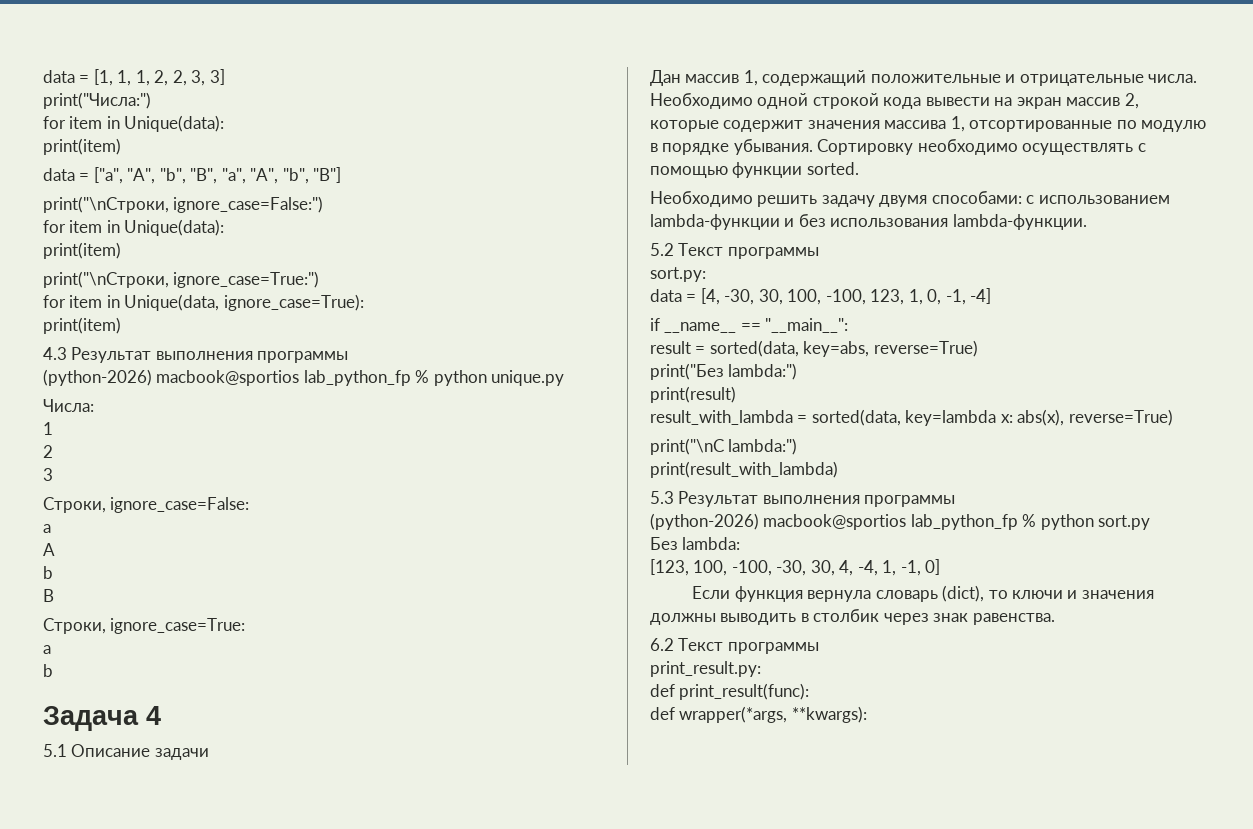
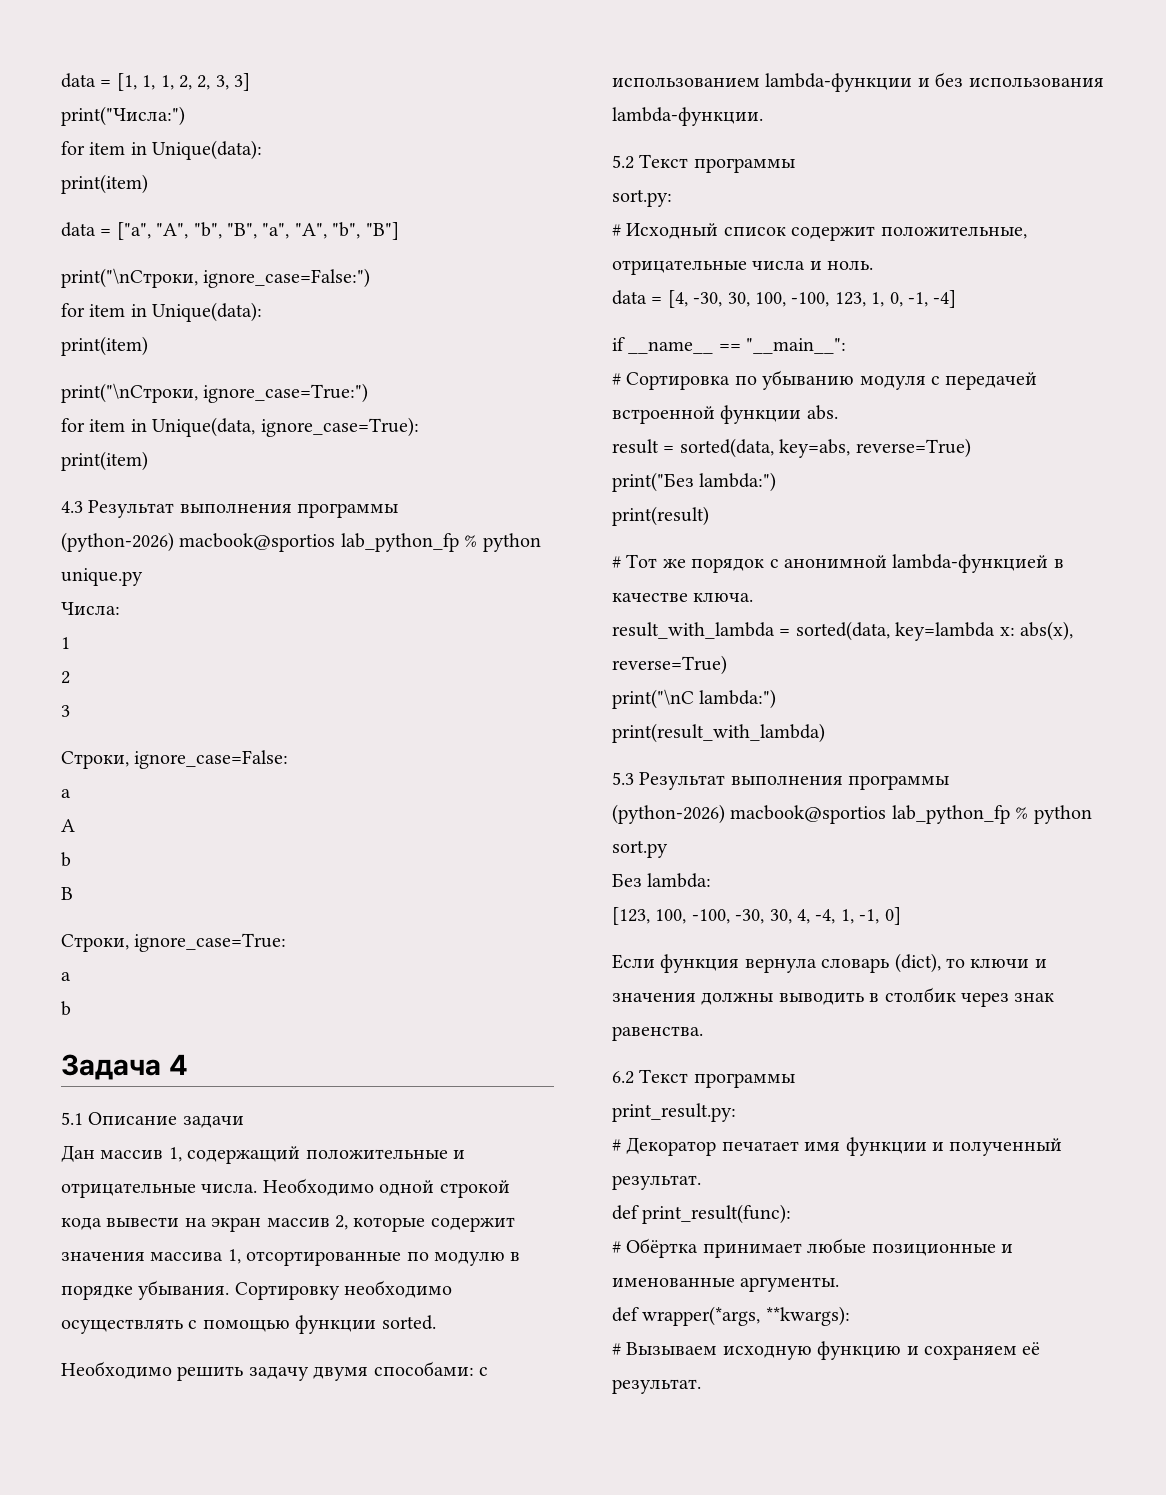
(706, 274) none -> [612,223,1027,241] [612,260,874,275] // # Исходный список содержит положительные, отрицательные числа и ноль.
(849, 325) none -> [612,370,1038,390] [612,405,838,424] // # Сортировка по убыванию модуля с передачей встроенной функции abs.
(736, 394) none -> [612,554,1064,573] [612,592,754,602] // # Тот же порядок с анонимной lambda-функцией в качестве ключа.
[650,683,810,700] [650,706,867,723] def print_result(func): // def wrapper(*args, **kwargs): -> [612,1137,1063,1156] [612,1175,701,1190] [612,1204,792,1224] [612,1238,1013,1258] [612,1277,840,1292] [612,1306,850,1326] [612,1341,1041,1360] [612,1379,701,1394] # Декоратор печатает имя функции и полученный результат. // def print_result(func): // # Обёртка принимает любые позиционные и именованные аргументы. // def wrapper(*args, **kwargs): // # Вызываем исходную функцию и сохраняем её результат.

